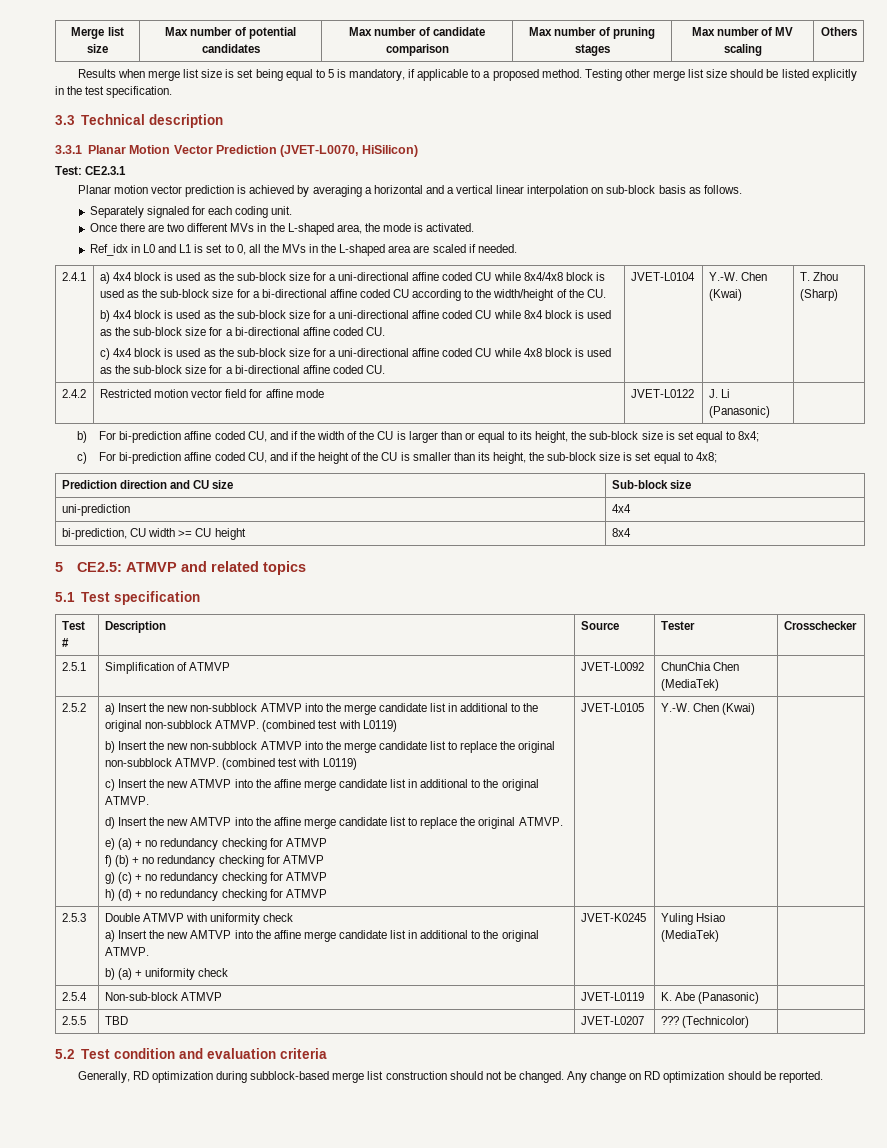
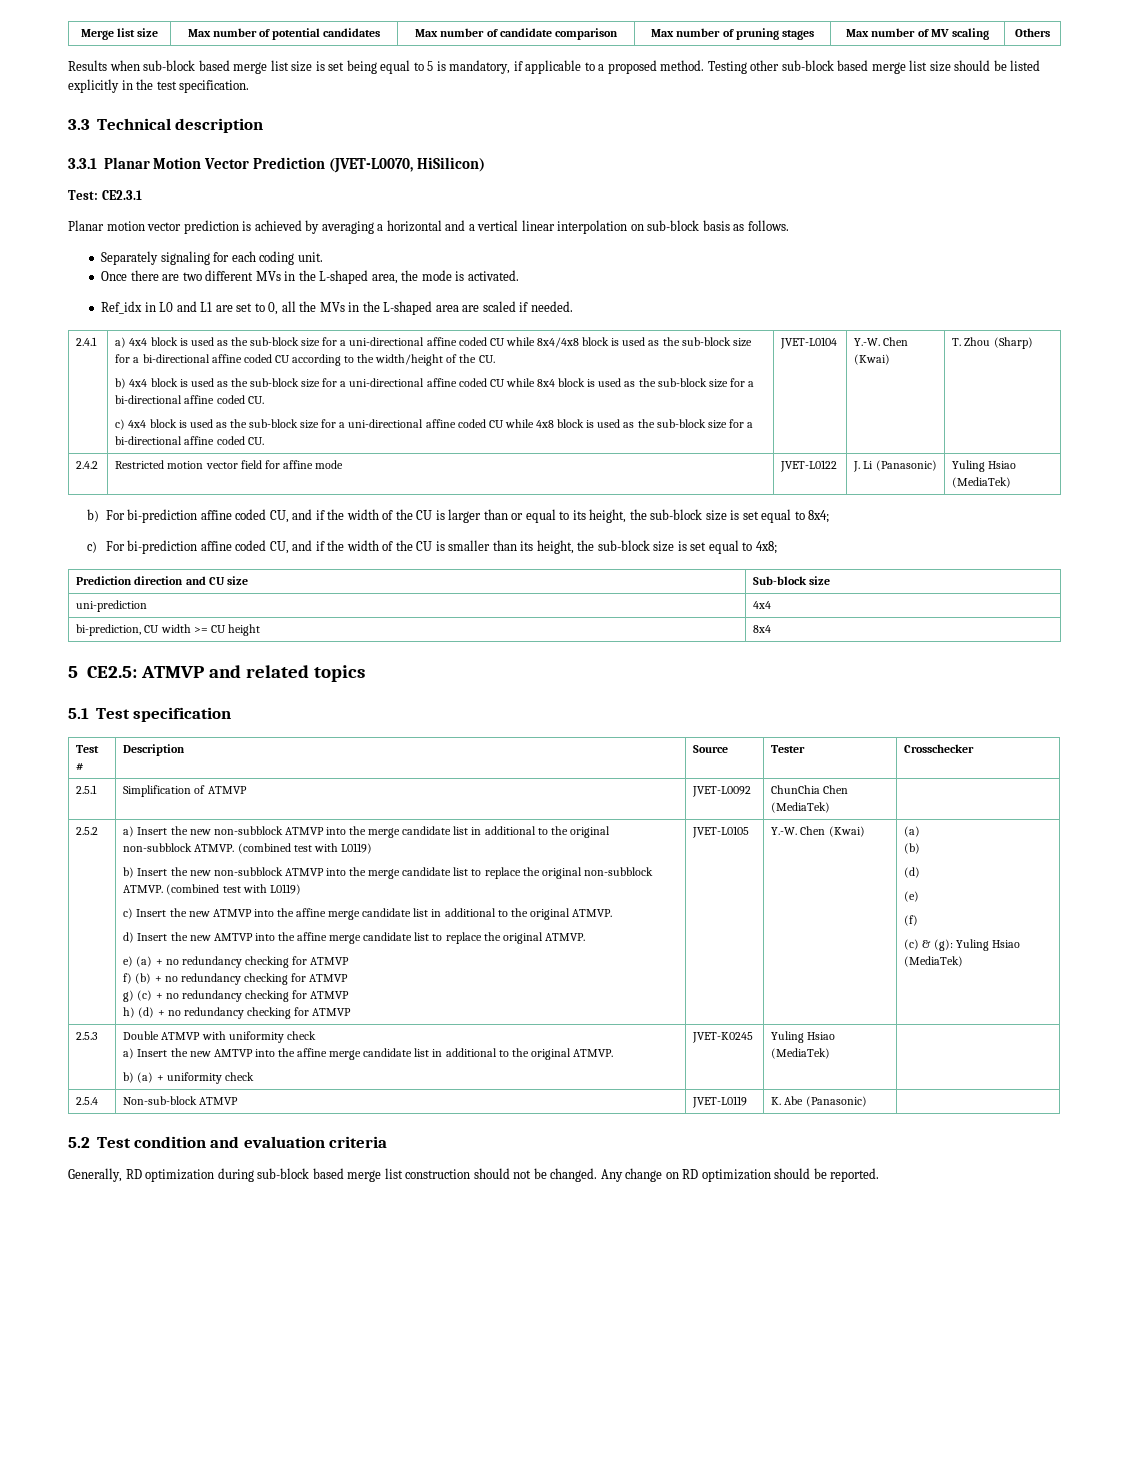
(145, 73) none -> [143,60,230,71] sub-block based
(650, 73) none -> [781,60,869,71] sub-block based
[146,206,189,218] signaled -> [160,251,210,265] signaling
[194,244,204,253] is -> [215,305,233,312] are
(770, 412) none -> [952,460,1017,472] [952,477,1012,488] Yuling Hsiao (MediaTek)
[318,452,350,464] height -> [346,540,379,551] width
(756, 709) none -> [904,826,921,837] [904,843,921,854] [904,867,921,878] [904,891,920,902] [904,915,919,926] [904,939,1020,951] [904,956,964,967] (a) // (b) // (d) // (e) // (f) // (c) & (g): Yuling Hsiao (MediaTek)
[61,1016,86,1025] [104,1016,128,1025] [580,1016,644,1025] [660,1016,750,1028] // 2.5.5 | TBD | JVET-L0207 | ??? (Technicolor) | -> (867, 1101) none
[250,1071,330,1080] subblock-based -> [257,1168,344,1179] sub-block based

